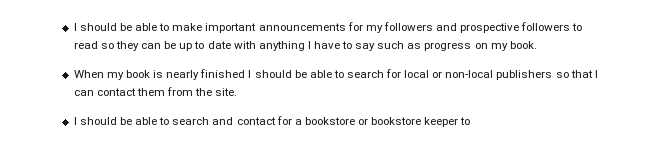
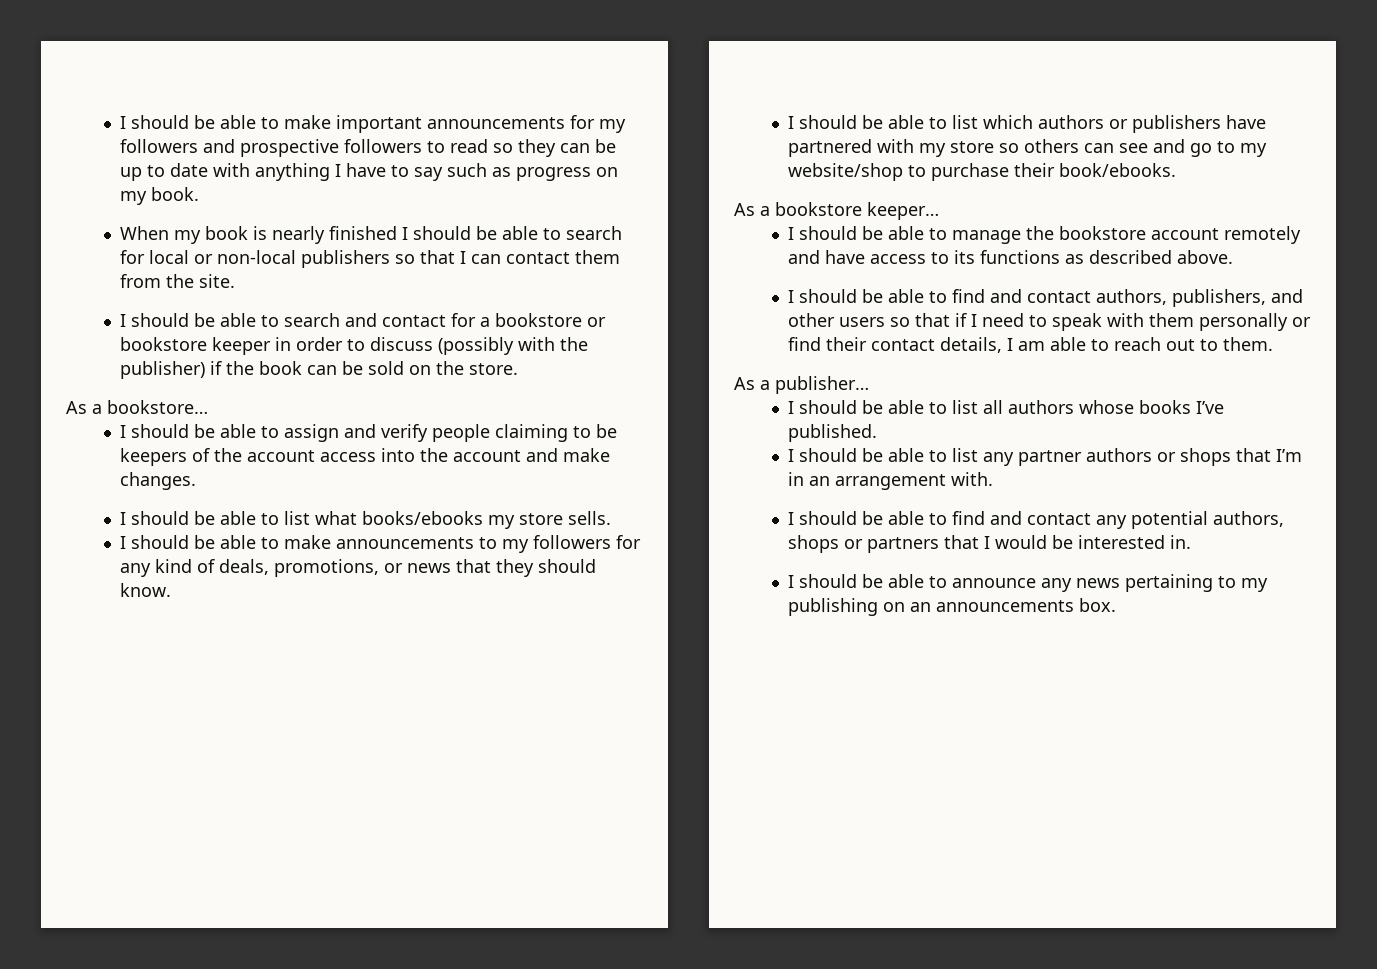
[460,117,471,125] to -> [275,337,589,355] [120,361,519,379] [66,400,208,414] [120,424,618,442] [120,448,611,466] [120,472,197,490] [120,511,612,529] [120,535,642,553] [120,559,597,577] [120,583,172,597] [788,115,1267,133] [788,139,1268,157] [788,163,1177,181] [734,202,939,220] [788,226,1302,244] [788,250,1234,264] [788,289,1304,307] [788,313,1312,331] [788,337,1274,353] [734,376,869,394] [788,400,1225,414] [788,424,878,442] [788,448,1303,466] [788,472,994,490] [788,511,1285,529] [788,535,1192,553] [788,574,1269,592] [788,598,1117,616] in order to discuss (possibly with the publisher) if the book can be sold on the store. // As a bookstore… // I should be able to assign and verify people claiming to be keepers of the account access into the account and make changes. // I should be able to list what books/ebooks my store sells. // I should be able to make announcements to my followers for any kind of deals, promotions, or news that they should know. // I should be able to list which authors or publishers have partnered with my store so others can see and go to my website/shop to purchase their book/ebooks. // As a bookstore keeper… // I should be able to manage the bookstore account remotely and have access to its functions as described above. // I should be able to find and contact authors, publishers, and other users so that if I need to speak with them personally or find their contact details, I am able to reach out to them. // As a publisher… // I should be able to list all authors whose books I’ve published. // I should be able to list any partner authors or shops that I’m in an arrangement with. // I should be able to find and contact any potential authors, shops or partners that I would be interested in. // I should be able to announce any news pertaining to my publishing on an announcements box.

